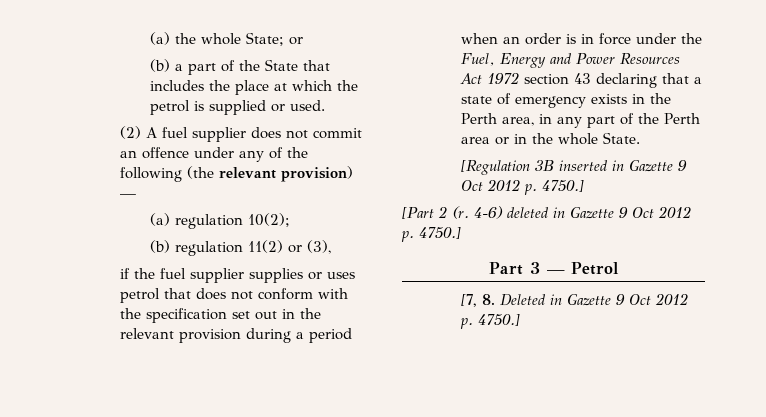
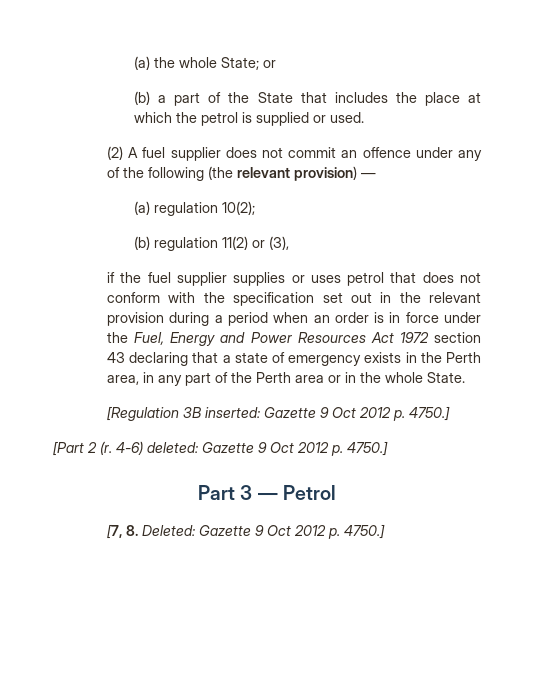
[559,160,625,171] inserted in -> [205,407,261,418] inserted:
[506,207,565,218] deleted in -> [147,442,198,453] deleted:
[500,294,563,306] Deleted in -> [142,525,196,536] Deleted:

